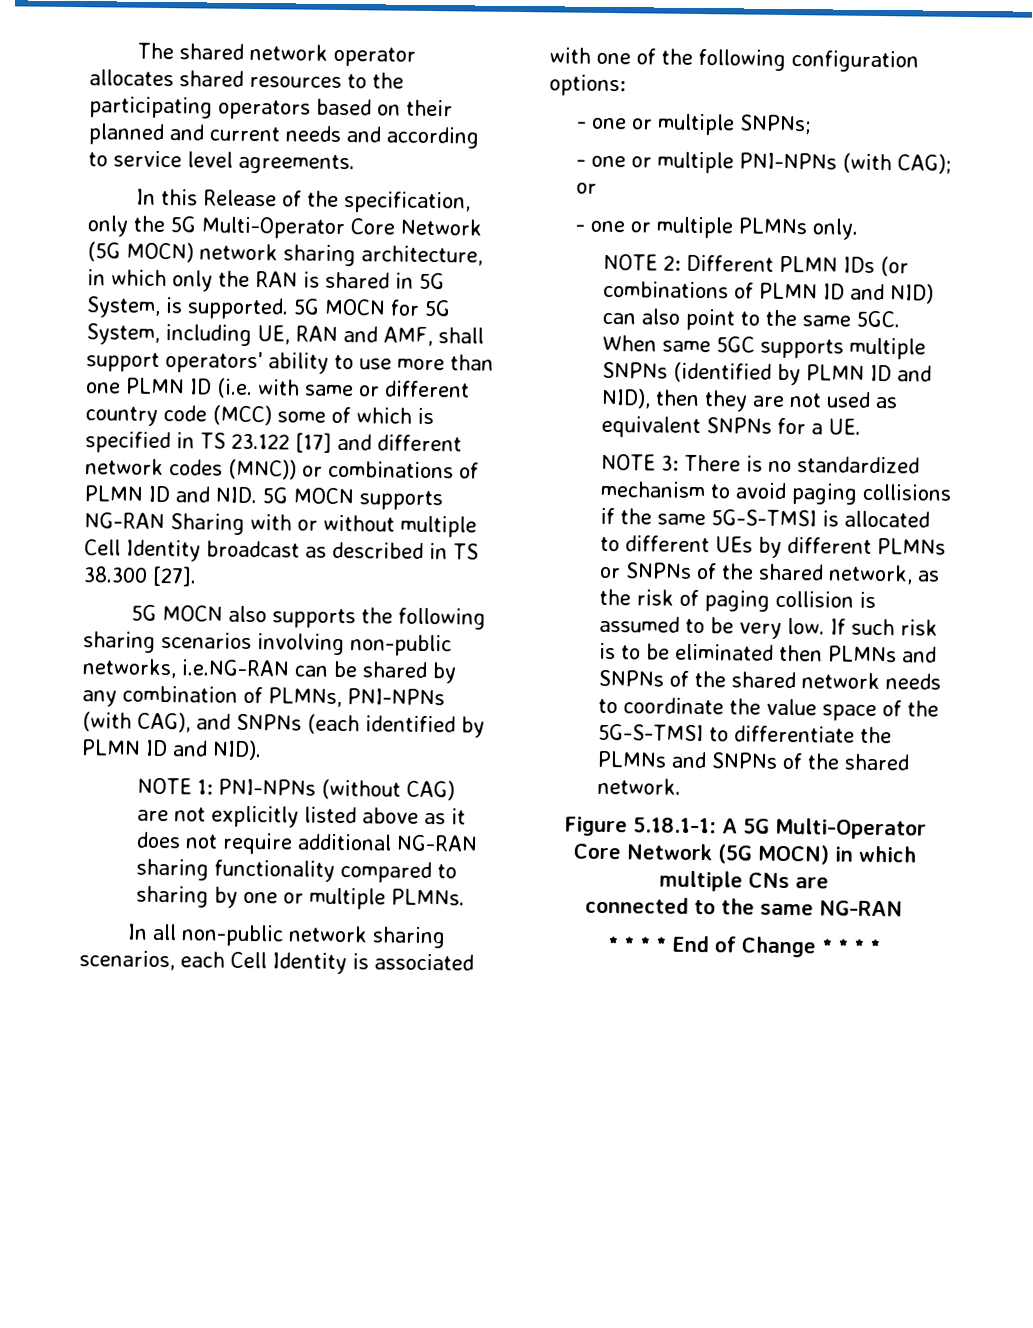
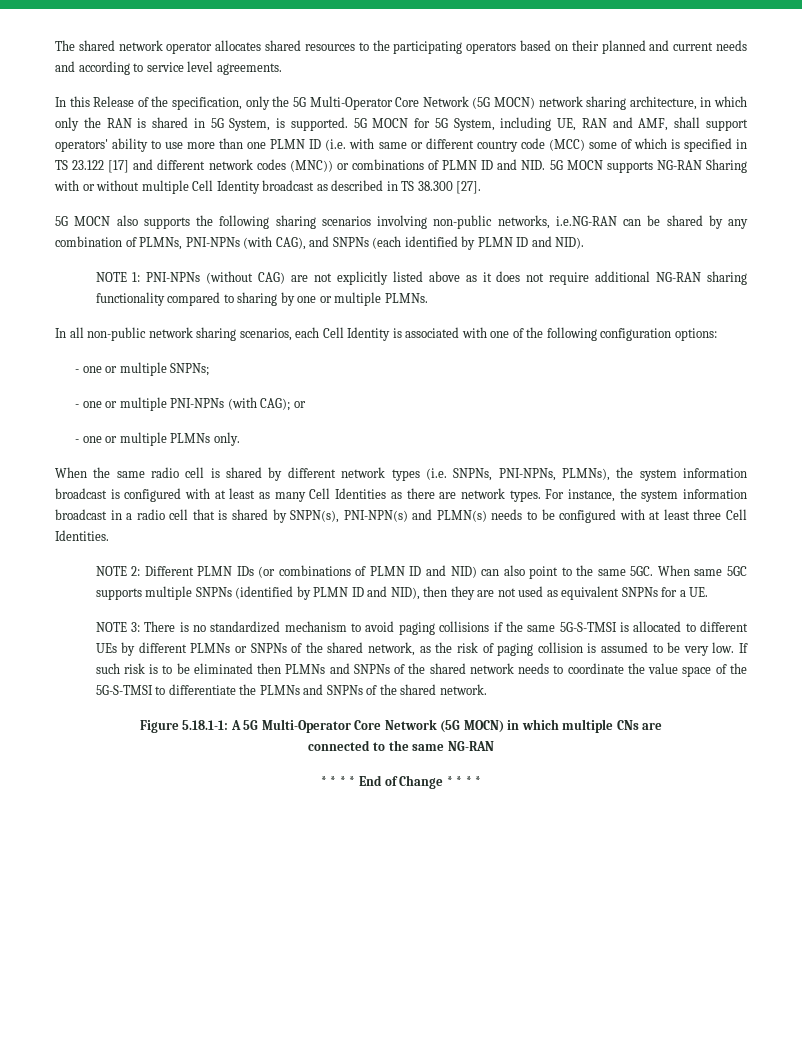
(858, 229) none -> [55,467,748,481] [55,488,747,502] [55,509,747,523] [55,530,109,541] // When the same radio cell is shared by different network types (i.e. SNPNs, PNI-NPNs, PLMNs), the system information broadcast is configured with at least as many Cell Identities as there are network types. For instance, the system information broadcast in a radio cell that is shared by SNPN(s), PNI-NPN(s) and PLMN(s) needs to be configured with at least three Cell Identities.

